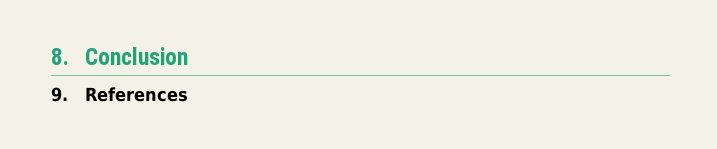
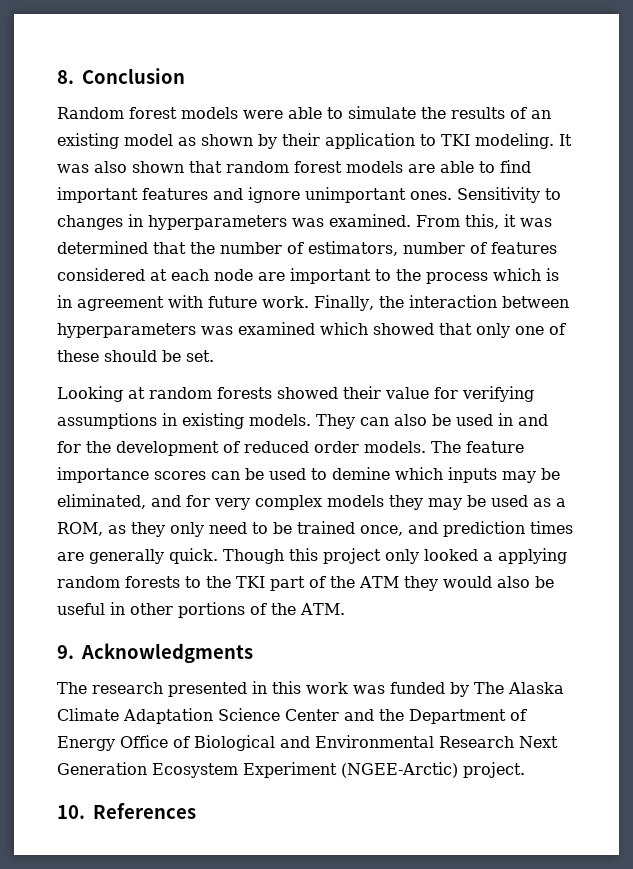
[51,87,68,102] 9. -> [57,106,551,119] [57,133,572,149] [57,160,531,173] [57,187,561,203] [57,214,552,230] [57,241,557,256] [57,268,559,284] [57,295,569,311] [57,322,566,338] [57,350,214,362] [57,386,534,402] [57,413,548,429] [57,441,524,456] [57,467,560,483] [57,494,566,510] [57,521,573,537] [57,548,567,564] [57,576,554,591] [57,602,345,618] [57,643,253,663] [57,681,564,697] [57,708,527,724] [57,735,558,751] [57,762,525,778] [57,805,85,819] Random forest models were able to simulate the results of an existing model as shown by their application to TKI modeling. It was also shown that random forest models are able to find important features and ignore unimportant ones. Sensitivity to changes in hyperparameters was examined. From this, it was determined that the number of estimators, number of features considered at each node are important to the process which is in agreement with future work. Finally, the interaction between hyperparameters was examined which showed that only one of these should be set. // Looking at random forests showed their value for verifying assumptions in existing models. They can also be used in and for the development of reduced order models. The feature importance scores can be used to demine which inputs may be eliminated, and for very complex models they may be used as a ROM, as they only need to be trained once, and prediction times are generally quick. Though this project only looked a applying random forests to the TKI part of the ATM they would also be useful in other portions of the ATM. // 9. Acknowledgments // The research presented in this work was funded by The Alaska Climate Adaptation Science Center and the Department of Energy Office of Biological and Environmental Research Next Generation Ecosystem Experiment (NGEE-Arctic) project. // 10.

